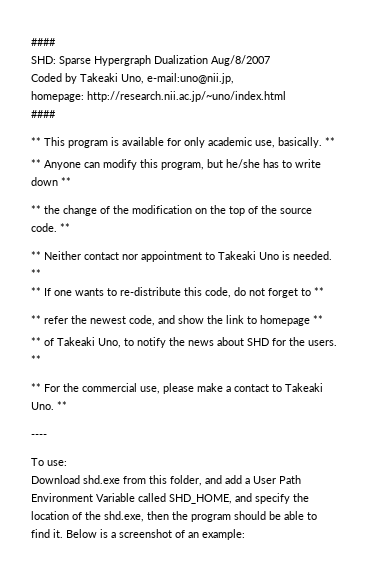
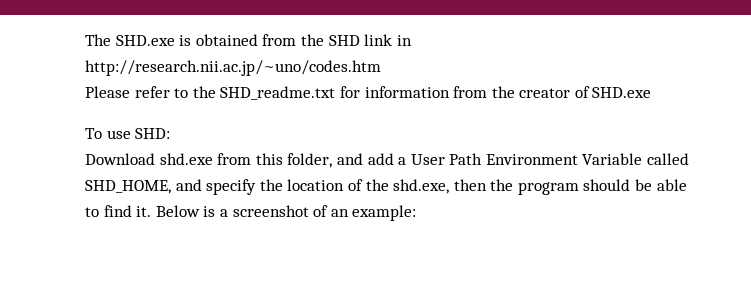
[31,38,56,46] [31,55,270,66] [31,73,234,84] [31,91,286,102] [31,110,56,118] [31,137,335,148] [31,159,321,170] [31,177,71,186] [31,205,312,216] [31,223,70,232] [31,251,332,262] [31,269,41,278] [31,287,324,298] [31,315,323,326] [31,337,337,348] [31,355,41,364] [31,383,323,394] [31,401,67,410] [31,434,47,438] #### // SHD: Sparse Hypergraph Dualization Aug/8/2007 // Coded by Takeaki Uno, e-mail:uno@nii.jp, // homepage: http://research.nii.ac.jp/~uno/index.html // #### // ** This program is available for only academic use, basically. ** // ** Anyone can modify this program, but he/she has to write down ** // ** the change of the modification on the top of the source code. ** // ** Neither contact nor appointment to Takeaki Uno is needed. ** // ** If one wants to re-distribute this code, do not forget to ** // ** refer the newest code, and show the link to homepage ** // ** of Takeaki Uno, to notify the news about SHD for the users. ** // ** For the commercial use, please make a contact to Takeaki Uno. ** // ---- -> [85,34,412,46] [85,60,381,76] [85,86,652,100] The SHD.exe is obtained from the SHD link in http://research.nii.ac.jp/~uno/codes.htm // Please refer to the SHD_readme.txt for information from the creator of SHD.exe
[47,460,67,466] use: -> [106,128,171,139] use SHD:

